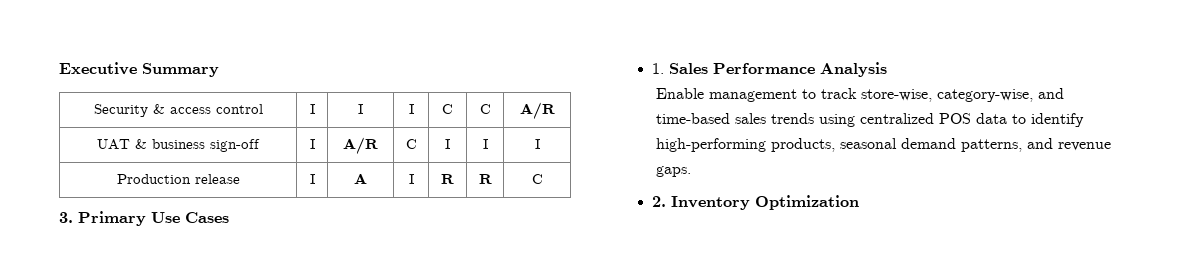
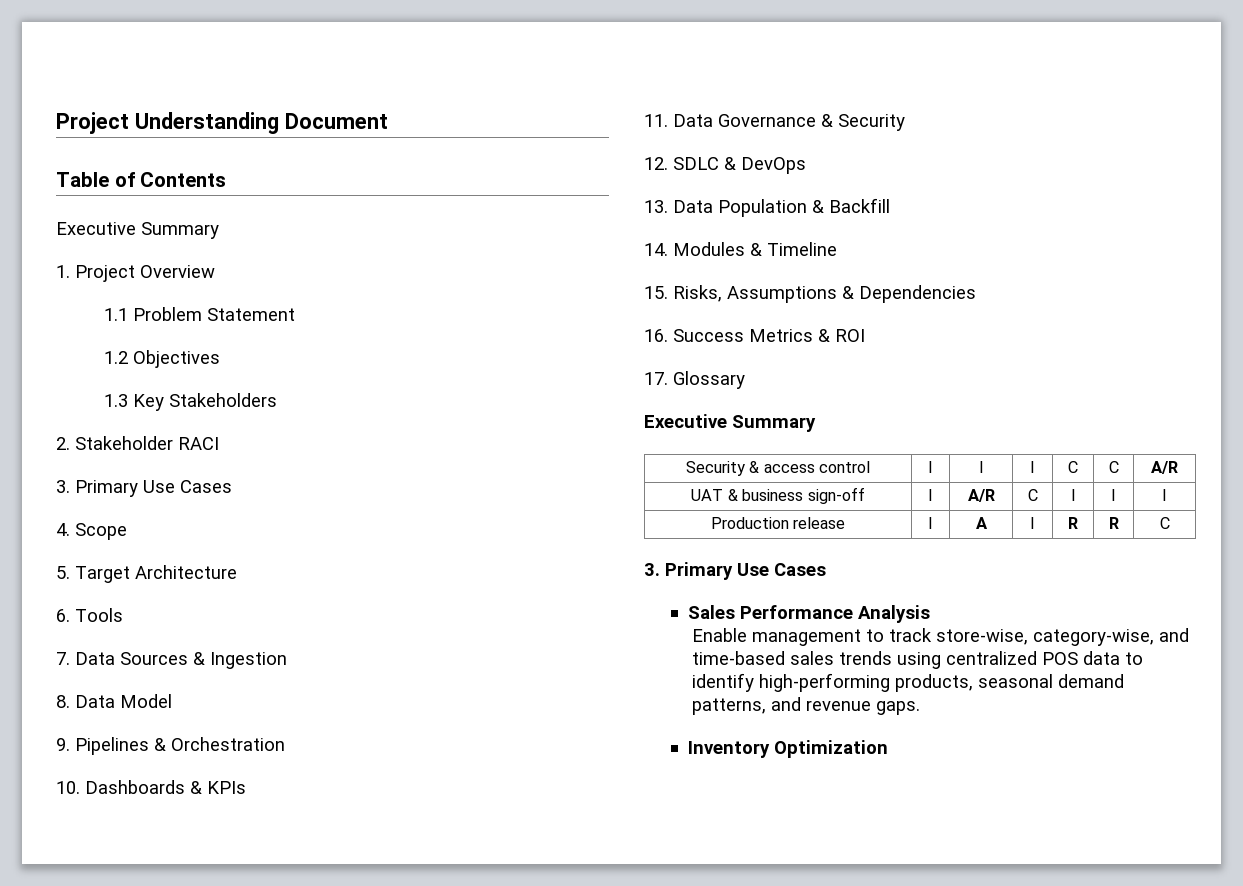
(59, 68) none -> [56,112,388,134] [56,172,227,187] [56,222,219,239] [56,265,215,282] [103,307,295,321] [103,350,220,368] [103,393,277,411] [56,436,219,450] [56,480,232,497] [56,523,127,540] [56,565,237,583] [56,608,123,622] [56,652,287,669] [56,694,172,708] [56,737,285,755] [56,780,246,794] [644,114,905,131] [644,157,806,174] [644,198,890,217] [644,242,837,256] [644,285,976,303] [644,329,865,342] [644,371,745,389] Project Understanding Document // Table of Contents // Executive Summary // 1. Project Overview // 1.1 Problem Statement // 1.2 Objectives // 1.3 Key Stakeholders // 2. Stakeholder RACI // 3. Primary Use Cases // 4. Scope // 5. Target Architecture // 6. Tools // 7. Data Sources & Ingestion // 8. Data Model // 9. Pipelines & Orchestration // 10. Dashboards & KPIs // 11. Data Governance & Security // 12. SDLC & DevOps // 13. Data Population & Backfill // 14. Modules & Timeline // 15. Risks, Assumptions & Dependencies // 16. Success Metrics & ROI // 17. Glossary //
[652,63,665,74] 1. -> (826, 569) none
[652,196,667,207] 2. -> (920, 708) none

